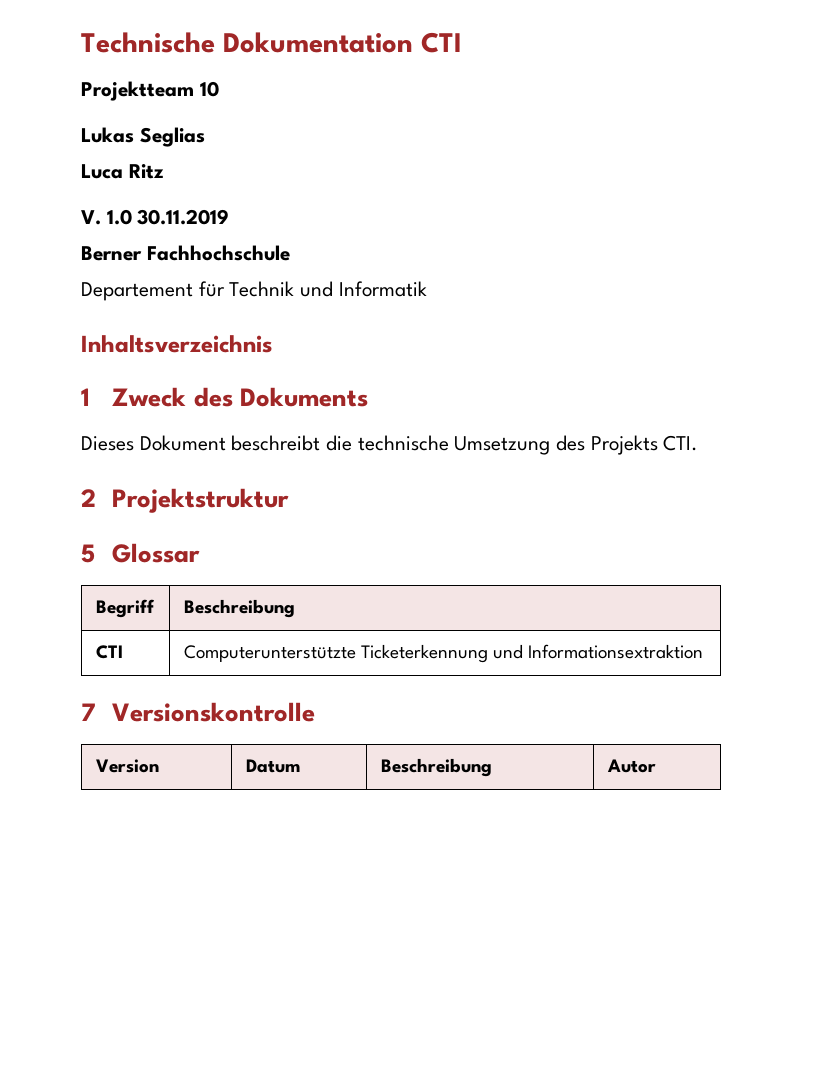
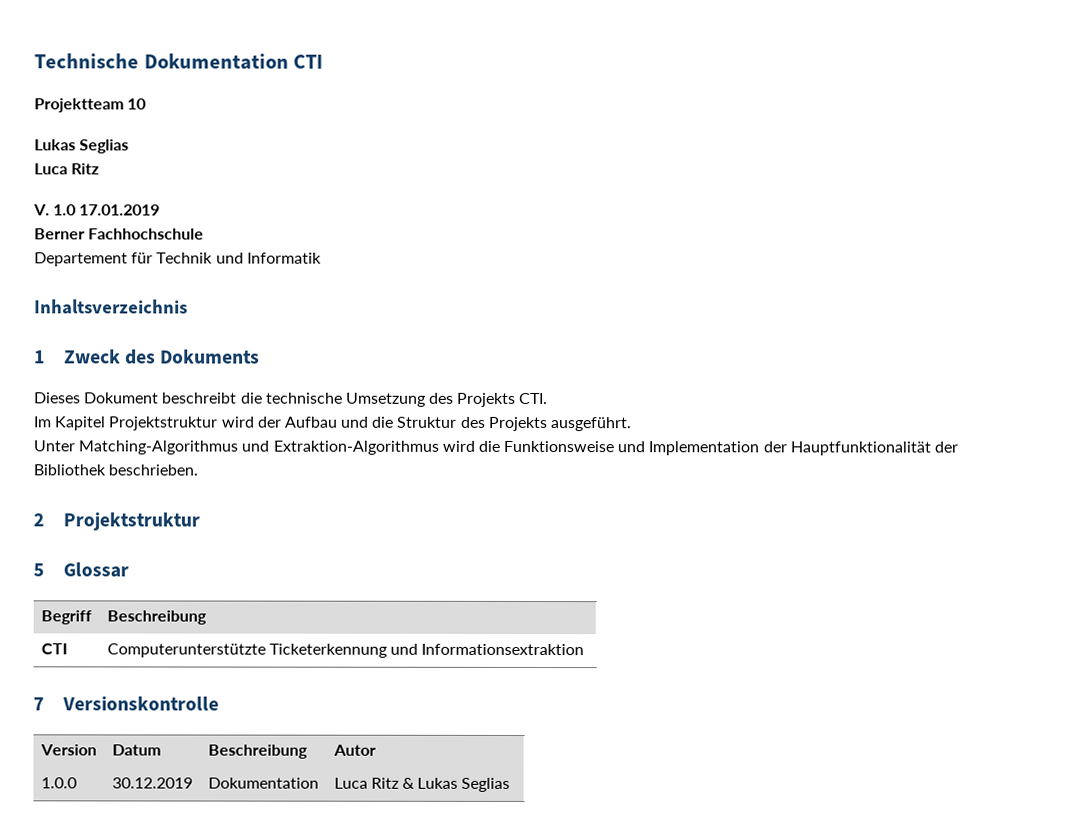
[137,209,230,225] 30.11.2019 -> [79,204,161,216] 17.01.2019
(699, 443) none -> [33,416,633,432] [33,440,959,456] [33,464,199,476] // Im Kapitel Projektstruktur wird der Aufbau und die Struktur des Projekts ausgeführt. // Unter Matching-Algorithmus und Extraktion-Algorithmus wird die Funktionsweise und Implementation der Hauptfunktionalität der Bibliothek beschrieben.
(656, 766) none -> [40,777,77,789] [111,777,193,789] [207,777,319,789] [333,777,511,792] // 1.0.0 | 30.12.2019 | Dokumentation | Luca Ritz & Lukas Seglias

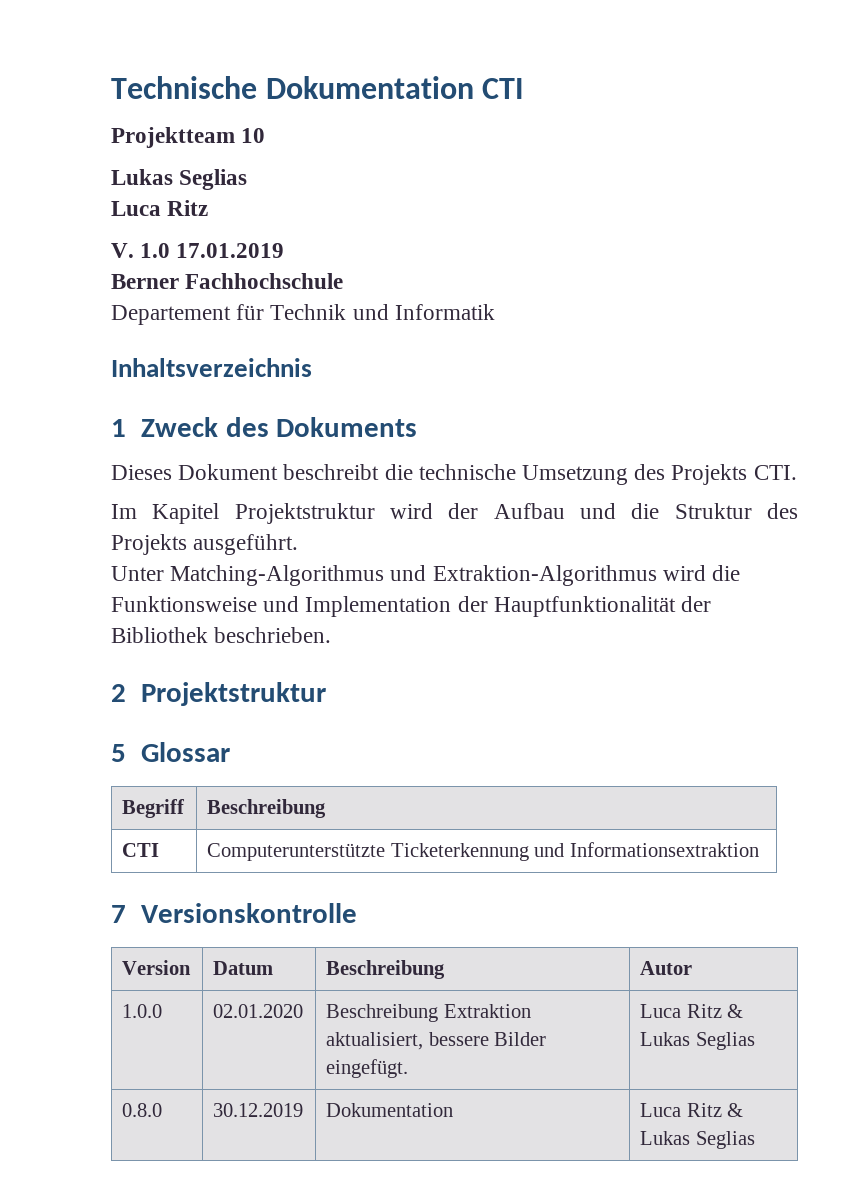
(77, 783) none -> [213,1004,304,1018] [326,1004,531,1022] [326,1032,547,1050] [326,1059,409,1078] [640,1004,744,1018] [640,1032,755,1050] [122,1103,163,1117] | 02.01.2020 | Beschreibung Extraktion aktualisiert, bessere Bilder eingefügt. | Luca Ritz & Lukas Seglias // 0.8.0

